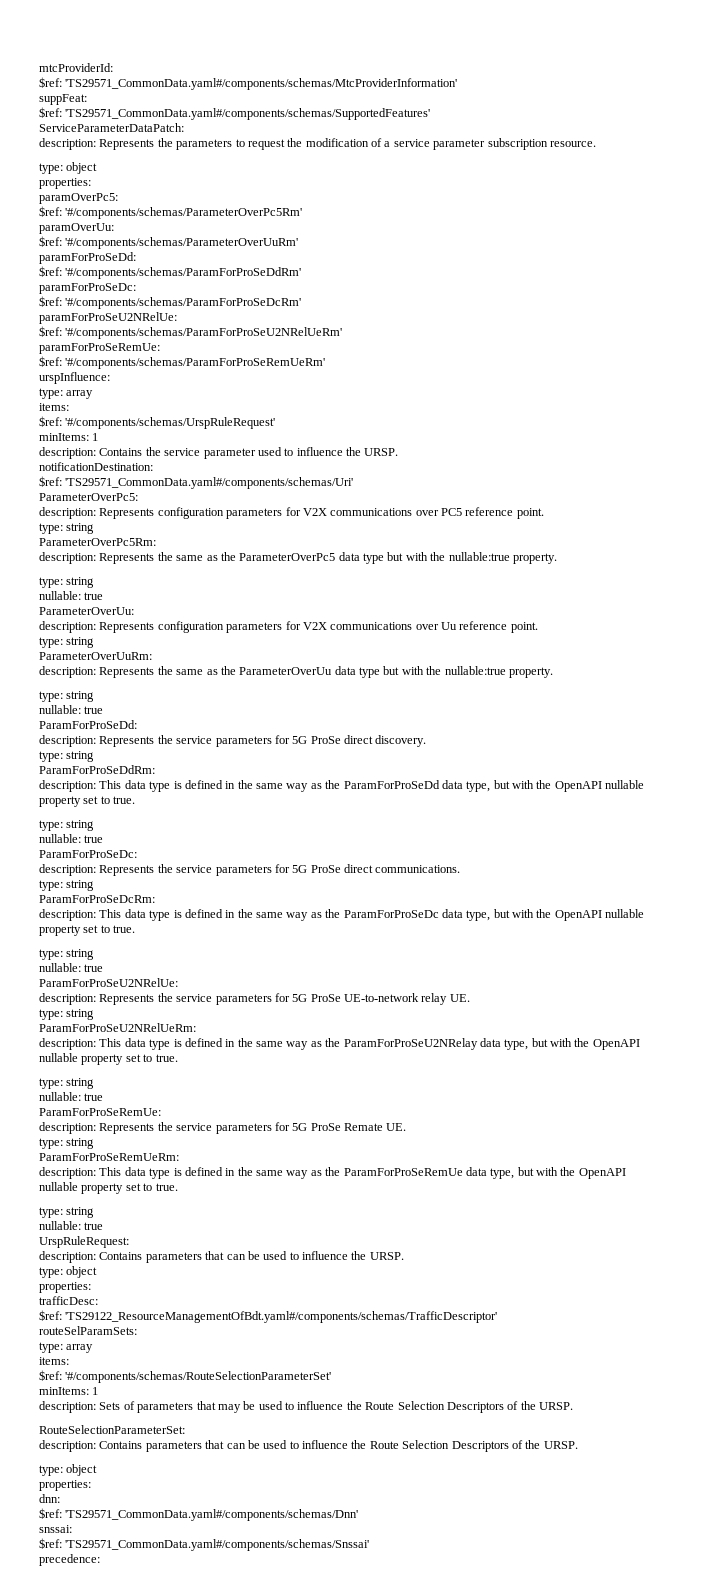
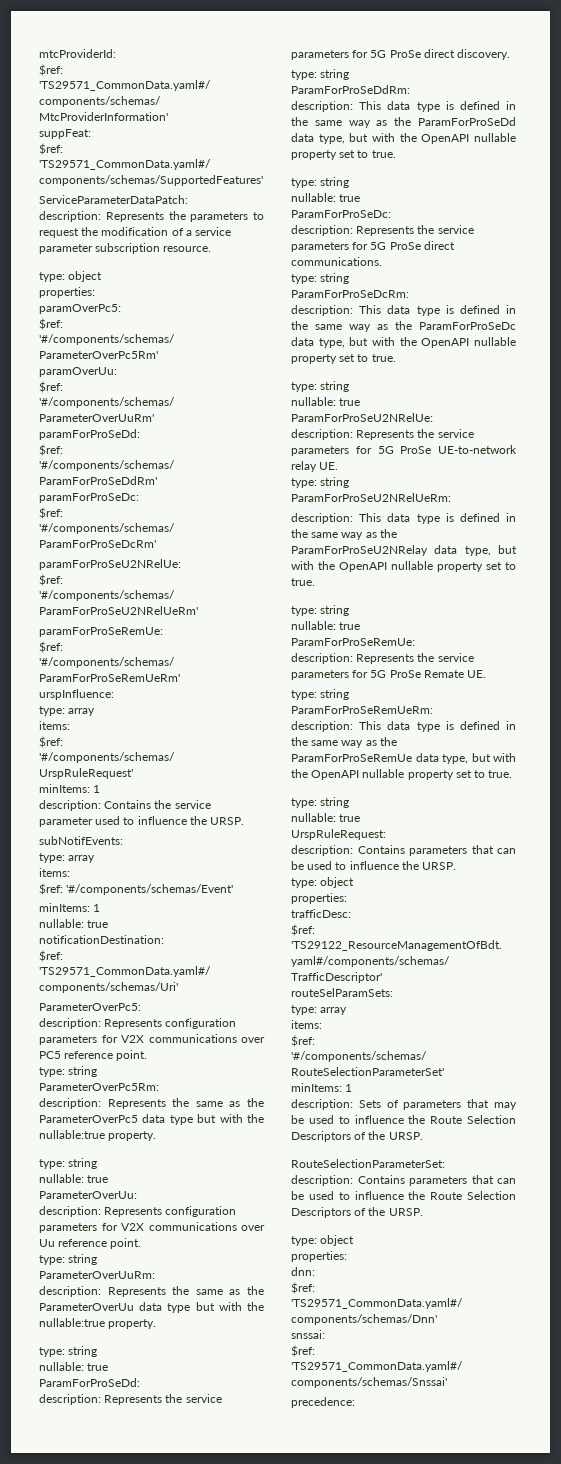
(399, 452) none -> [39,836,123,845] [39,853,96,863] [39,868,70,877] [39,883,234,895] [39,903,101,912] [39,919,109,928] // subNotifEvents: // type: array // items: // $ref: '#/components/schemas/Event' // minItems: 1 // nullable: true

